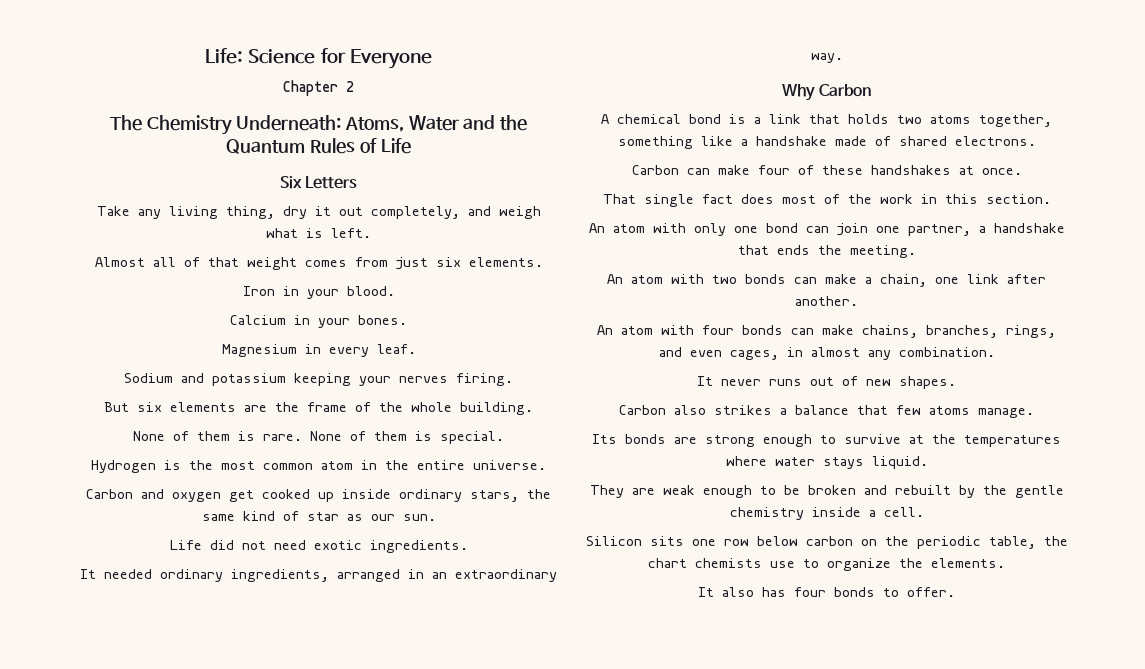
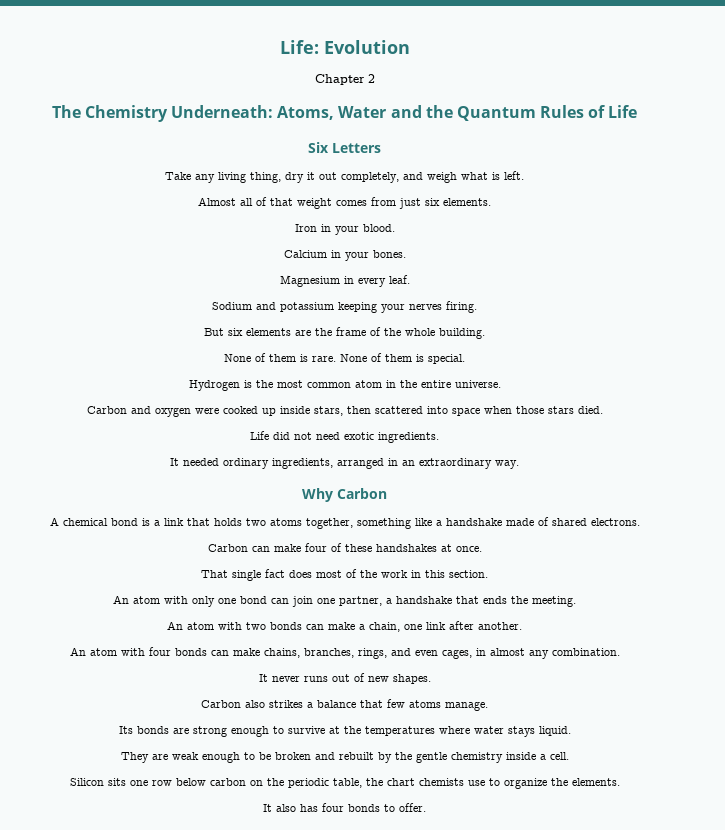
[248,48,432,69] Science for Everyone -> [323,40,410,54] Evolution
[229,490,254,502] get -> [194,408,219,414] were
[399,489,551,502] [201,511,436,521] ordinary stars, the same kind of star as our sun. -> [313,406,603,416] stars, then scattered into space when those stars died.

